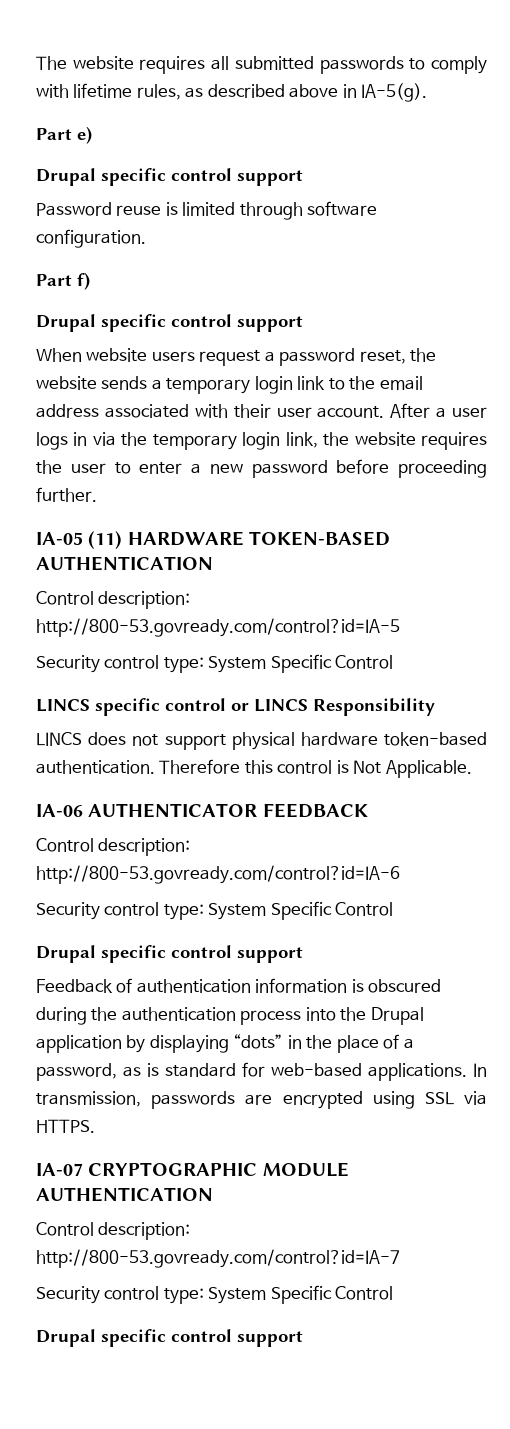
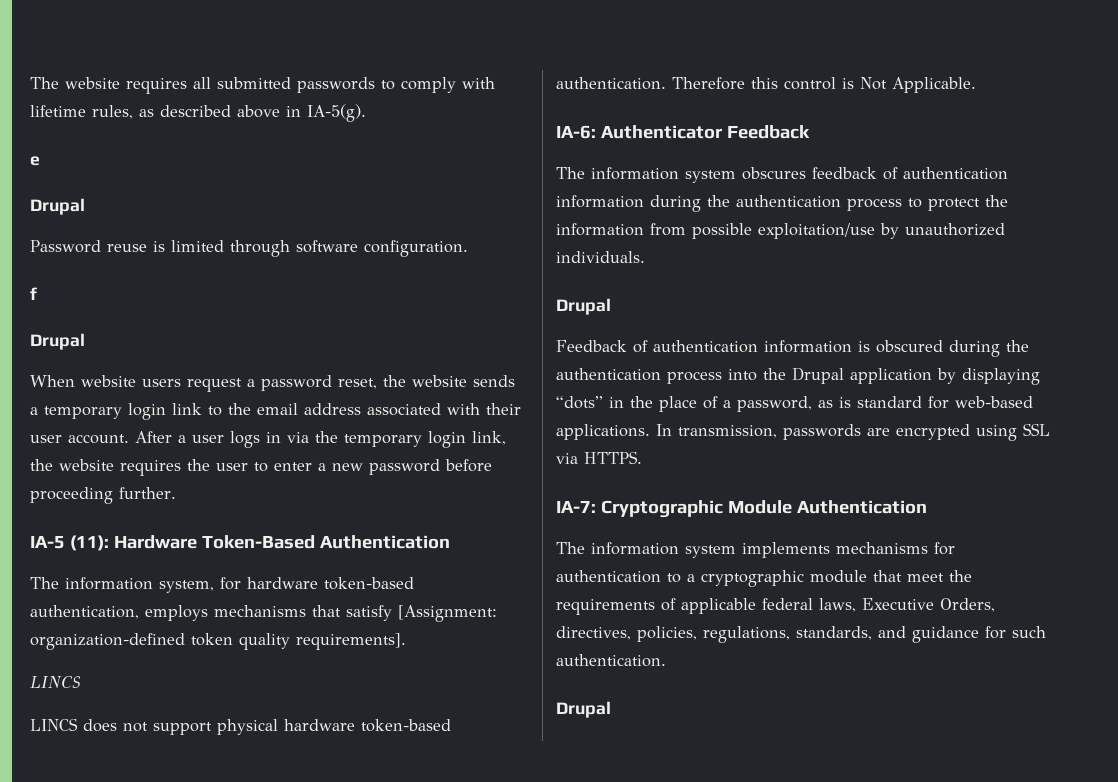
[36,126,92,144] [36,168,303,186] Part e) // Drupal specific control support -> [30,156,40,166] [30,198,85,215] e // Drupal
[36,272,90,290] [36,314,303,332] Part f) // Drupal specific control support -> [30,287,37,300] [30,333,85,350] f // Drupal
[36,531,390,549] [36,556,213,571] [36,591,191,609] [36,618,400,637] [36,654,394,673] [36,698,435,716] IA-05 (11) HARDWARE TOKEN-BASED AUTHENTICATION // Control description: http://800-53.govready.com/control?id=IA-5 // Security control type: System Specific Control // LINCS specific control or LINCS Responsibility -> [30,535,450,551] [30,577,414,593] [30,605,497,622] [30,633,406,650] [30,676,81,688] IA-5 (11): Hardware Token-Based Authentication // The information system, for hardware token-based authentication, employs mechanisms that satisfy [Assignment: organization-defined token quality requirements]. // LINCS
[36,803,368,818] [36,838,191,856] [36,865,400,884] [36,901,394,920] [36,945,303,963] IA-06 AUTHENTICATOR FEEDBACK // Control description: http://800-53.govready.com/control?id=IA-6 // Security control type: System Specific Control // Drupal specific control support -> [556,125,810,139] [556,167,1008,183] [556,195,1008,212] [556,223,1005,239] [556,251,645,263] [556,298,611,315] IA-6: Authenticator Feedback // The information system obscures feedback of authentication information during the authentication process to protect the information from possible exploitation/use by unauthorized individuals. // Drupal
[36,1162,349,1177] [36,1187,213,1202] [36,1222,191,1240] [36,1249,400,1268] [36,1285,394,1304] [36,1329,303,1347] IA-07 CRYPTOGRAPHIC MODULE AUTHENTICATION // Control description: http://800-53.govready.com/control?id=IA-7 // Security control type: System Specific Control // Drupal specific control support -> [556,500,927,518] [556,542,955,558] [556,570,972,587] [556,598,995,615] [556,626,1046,643] [556,654,666,667] [556,701,611,718] IA-7: Cryptographic Module Authentication // The information system implements mechanisms for authentication to a cryptographic module that meet the requirements of applicable federal laws, Executive Orders, directives, policies, regulations, standards, and guidance for such authentication. // Drupal

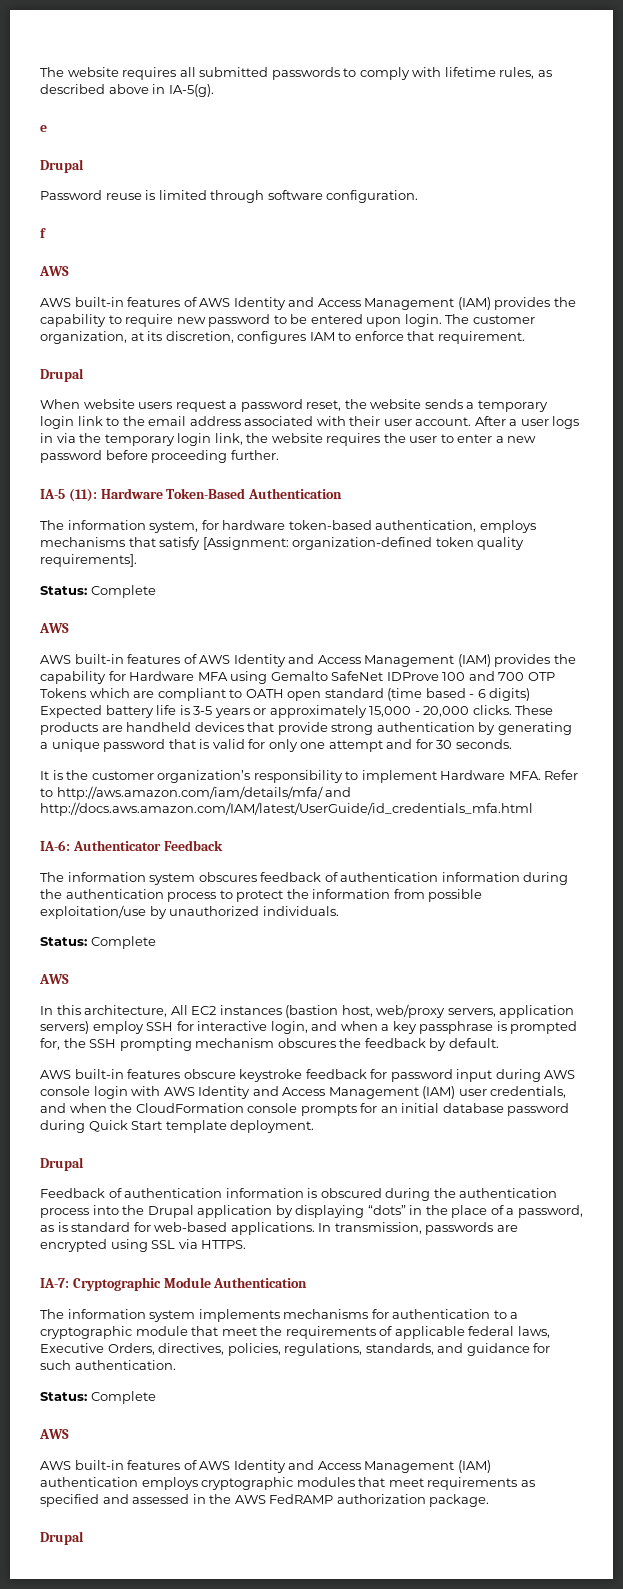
(37, 293) none -> [39,266,69,276] [40,297,576,310] [40,314,535,327] [40,331,525,344] // AWS // AWS built-in features of AWS Identity and Access Management (IAM) provides the capability to require new password to be entered upon login. The customer organization, at its discretion, configures IAM to enforce that requirement.
[30,676,81,688] [30,718,451,735] [556,77,976,93] LINCS // LINCS does not support physical hardware token-based authentication. Therefore this control is Not Applicable. -> [40,585,156,598] [39,623,69,633] [40,654,576,667] [40,671,555,684] [40,688,531,701] [40,705,554,718] [40,722,572,735] [40,739,512,752] [40,770,579,783] [40,786,352,800] [40,802,533,816] Status: Complete // AWS // AWS built-in features of AWS Identity and Access Management (IAM) provides the capability for Hardware MFA using Gemalto SafeNet IDProve 100 and 700 OTP Tokens which are compliant to OATH open standard (time based - 6 digits) Expected battery life is 3-5 years or approximately 15,000 - 20,000 clicks. These products are handheld devices that provide strong authentication by generating a unique password that is valid for only one attempt and for 30 seconds. // It is the customer organization’s responsibility to implement Hardware MFA. Refer to http://aws.amazon.com/iam/details/mfa/ and http://docs.aws.amazon.com/IAM/latest/UserGuide/id_credentials_mfa.html
(645, 257) none -> [40,936,156,949] [39,974,69,984] [40,1004,575,1018] [40,1021,578,1034] [40,1038,499,1051] [40,1069,576,1082] [40,1086,567,1099] [40,1103,570,1116] [40,1120,315,1133] // Status: Complete // AWS // In this architecture, All EC2 instances (bastion host, web/proxy servers, application servers) employ SSH for interactive login, and when a key passphrase is prompted for, the SSH prompting mechanism obscures the feedback by default. // AWS built-in features obscure keystroke feedback for password input during AWS console login with AWS Identity and Access Management (IAM) user credentials, and when the CloudFormation console prompts for an initial database password during Quick Start template deployment.
(666, 660) none -> [40,1391,156,1404] [39,1429,69,1439] [40,1460,491,1473] [40,1477,535,1490] [40,1494,490,1507] // Status: Complete // AWS // AWS built-in features of AWS Identity and Access Management (IAM) authentication employs cryptographic modules that meet requirements as specified and assessed in the AWS FedRAMP authorization package.

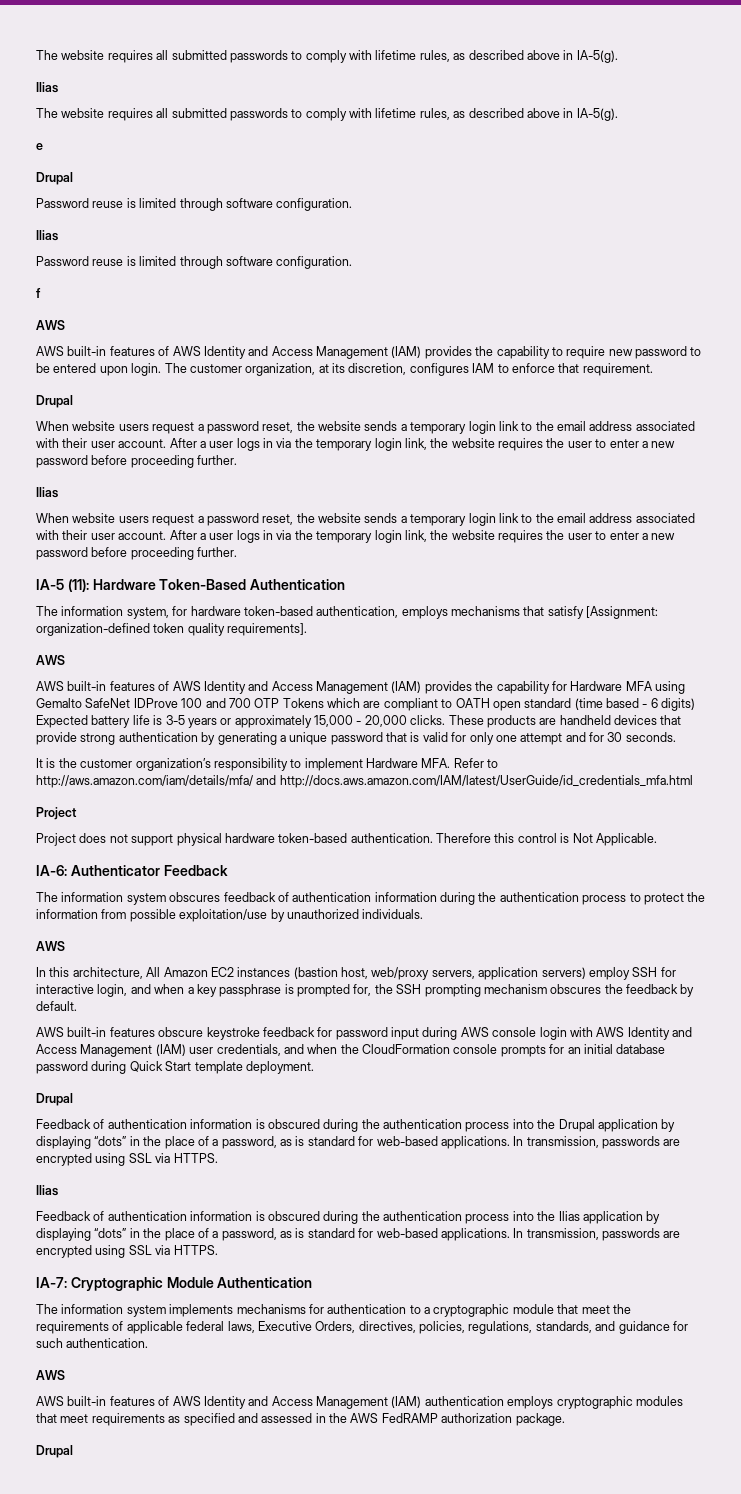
(214, 90) none -> [36,82,58,93] [36,108,618,121] // Ilias // The website requires all submitted passwords to comply with lifetime rules, as described above in IA-5(g).
(419, 196) none -> [36,230,58,241] [36,256,353,269] // Ilias // Password reuse is limited through software configuration.
(279, 455) none -> [36,487,58,498] [36,513,695,526] [36,530,676,543] [36,547,238,560] // Ilias // When website users request a password reset, the website sends a temporary login link to the email address associated with their user account. After a user logs in via the temporary login link, the website requires the user to enter a new password before proceeding further.
[40,585,156,598] // Status: Complete -> (308, 629) none
(533, 809) none -> [36,807,77,820] [36,833,657,846] // Project // Project does not support physical hardware token-based authentication. Therefore this control is Not Applicable.
[40,936,156,949] // Status: Complete -> (424, 914) none
(188, 1010) none -> [163,967,208,977] Amazon
(247, 1244) none -> [36,1185,58,1196] [36,1211,661,1224] [36,1228,681,1241] [36,1245,218,1258] // Ilias // Feedback of authentication information is obscured during the authentication process into the Ilias application by displaying “dots” in the place of a password, as is standard for web-based applications. In transmission, passwords are encrypted using SSL via HTTPS.
[40,1391,156,1404] // Status: Complete -> (149, 1343) none

